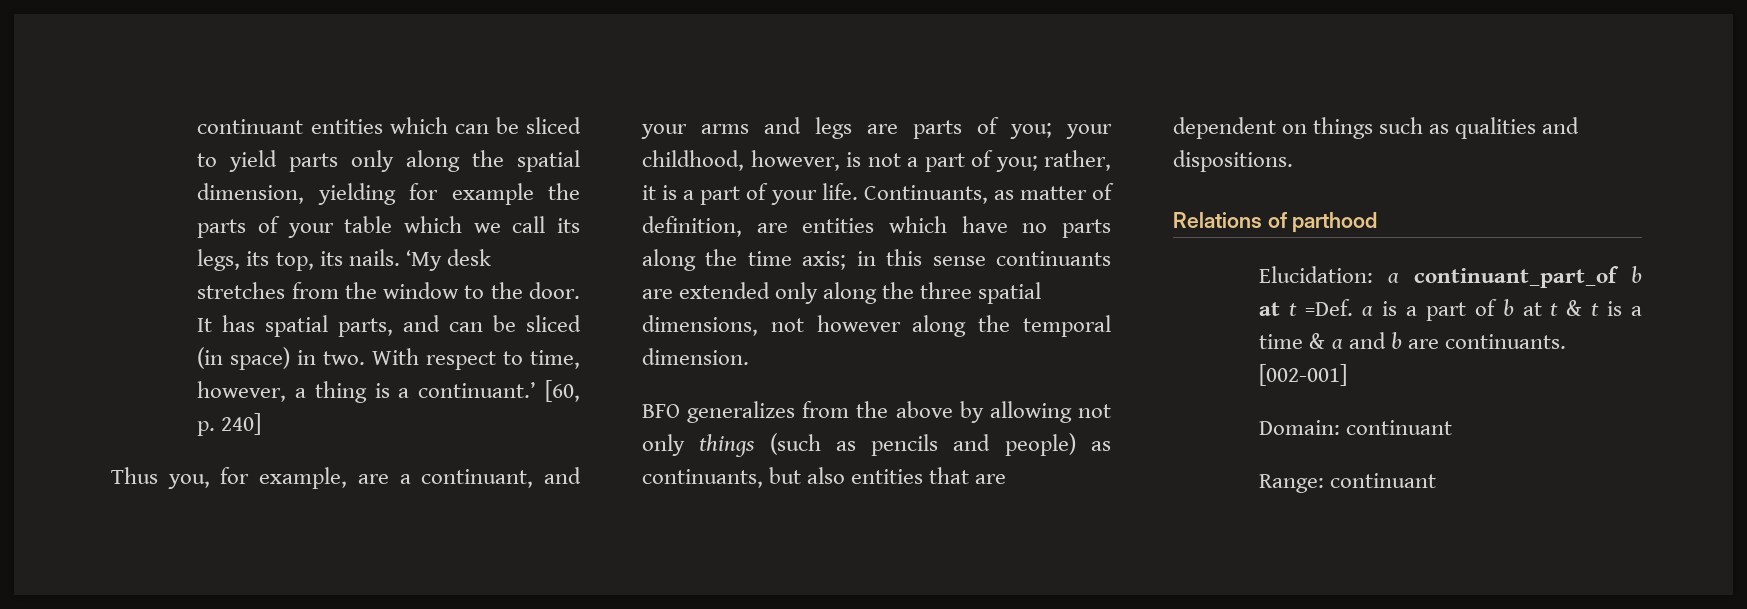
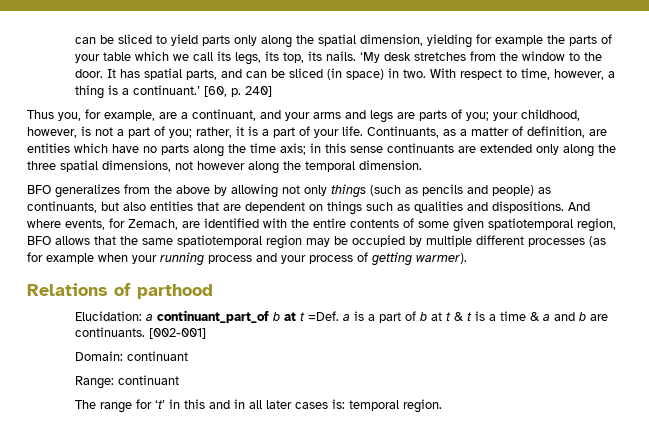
[197,117,448,134] continuant entities which -> (74, 40) none
(1014, 195) none -> [460,129,467,136] a
(1293, 161) none -> [568,202,590,211] [27,218,616,232] [27,235,606,249] [27,252,467,266] And where events, for Zemach, are identified with the entire contents of some given spatiotemporal region, BFO allows that the same spatiotemporal region may be occupied by multiple different processes (as for example when your running process and your process of getting warmer).
(1437, 480) none -> [74,399,442,413] // The range for ‘t’ in this and in all later cases is: temporal region.

